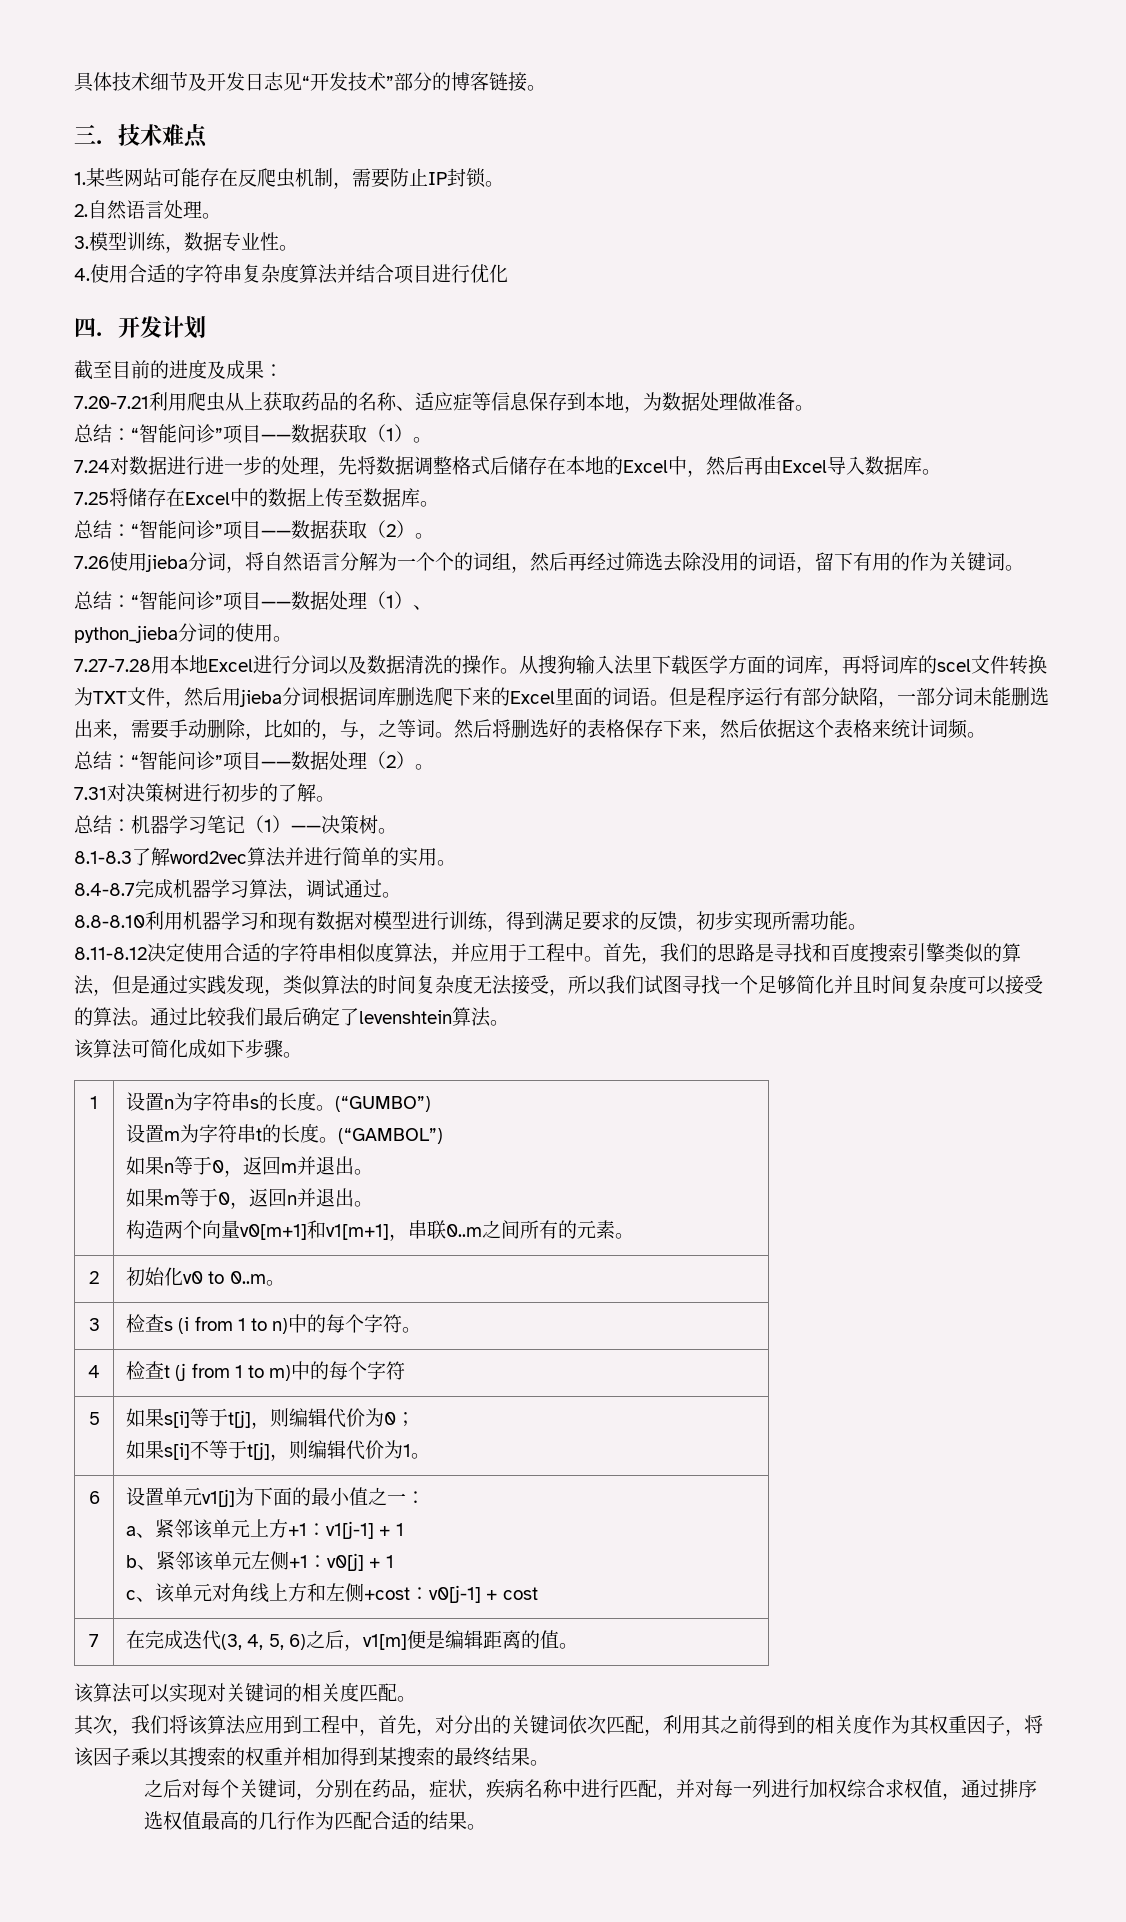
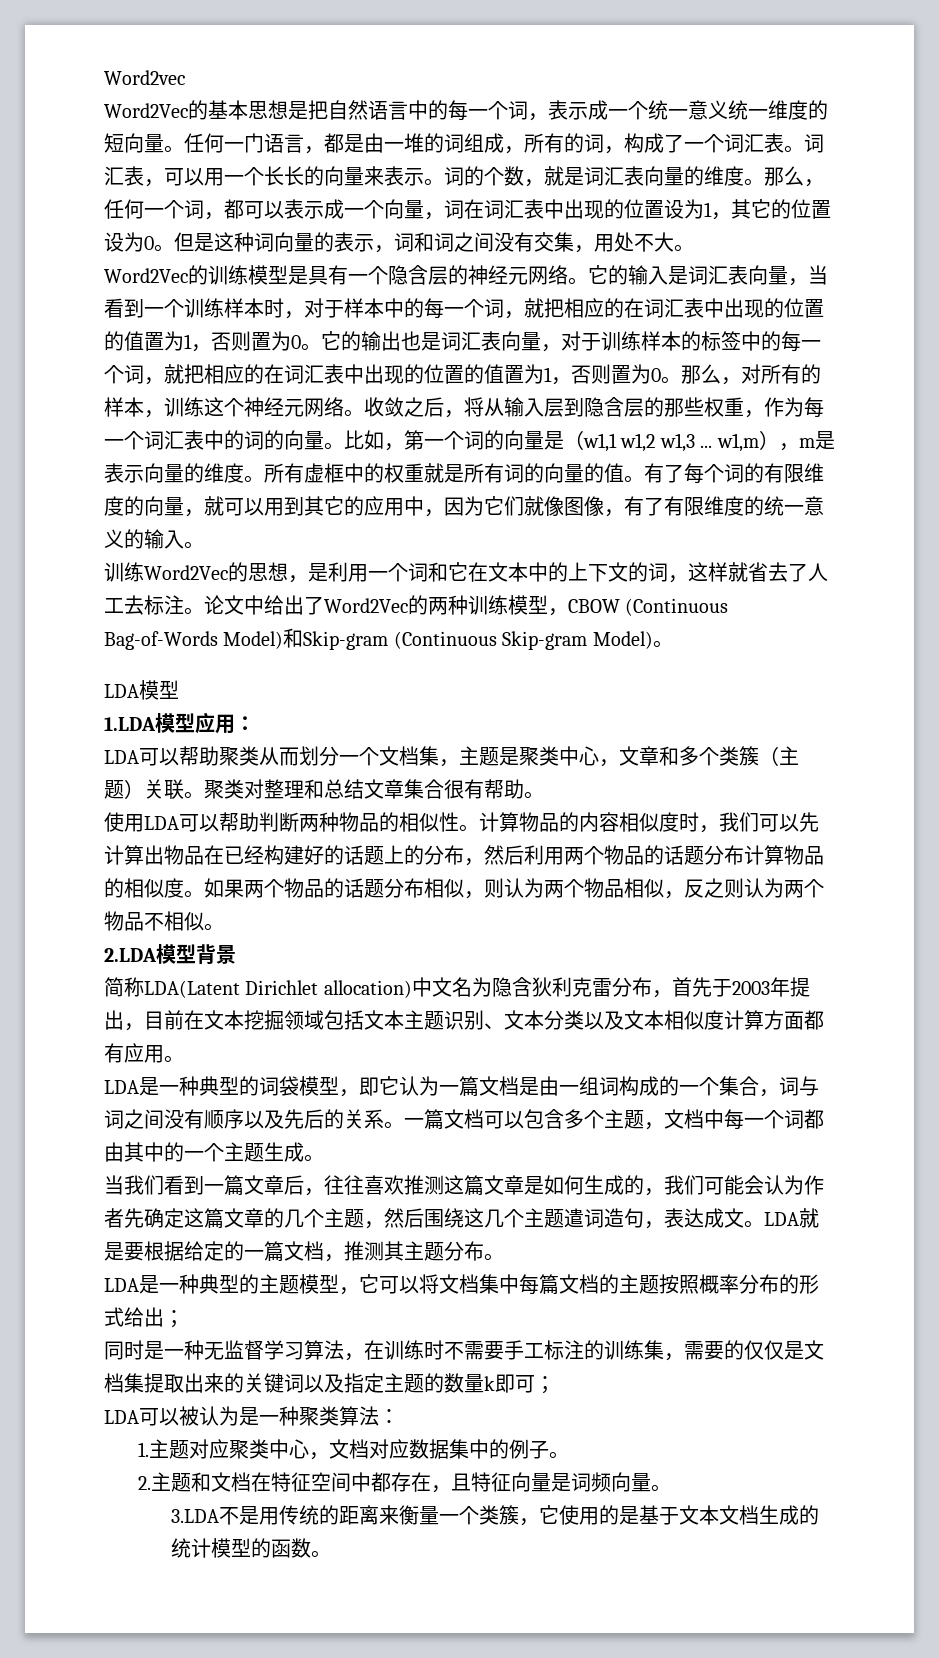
[74,71,546,92] [74,124,208,148] [74,168,504,189] [74,200,221,220] [74,232,298,253] [74,264,508,284] [74,316,206,339] [74,360,283,380] [74,392,814,413] [74,424,432,444] [74,456,941,477] [74,488,439,507] [74,520,434,540] [74,552,1024,573] [74,591,432,611] [74,623,292,643] [74,655,1047,676] [74,687,1049,708] [74,719,986,740] [74,751,434,771] [74,783,335,802] [74,815,397,834] [74,847,456,867] [74,879,401,900] [74,911,867,932] [74,943,1021,964] [74,975,1043,996] [74,1007,509,1027] [74,1039,302,1059] [90,1096,98,1109] [126,1092,432,1112] [126,1124,444,1144] [126,1156,374,1177] [126,1188,374,1209] [126,1220,635,1241] [89,1271,99,1284] [126,1267,285,1286] [88,1318,100,1331] [126,1314,421,1334] [88,1365,100,1378] [126,1361,405,1381] [88,1412,100,1425] [126,1408,416,1429] [126,1440,431,1461] [88,1491,100,1504] [126,1487,426,1507] [126,1519,404,1539] [126,1551,394,1571] [126,1583,538,1603] [89,1634,99,1647] [126,1630,578,1651] [74,1683,416,1703] [74,1715,1043,1736] [74,1747,549,1767] [143,1779,1037,1800] [143,1811,467,1830] 具体技术细节及开发日志见“开发技术”部分的博客链接。 // 三．技术难点 // 1.某些网站可能存在反爬虫机制，需要防止IP封锁。 // 2.自然语言处理。 // 3.模型训练，数据专业性。 // 4.使用合适的字符串复杂度算法并结合项目进行优化 // 四．开发计划 // 截至目前的进度及成果： // 7.20-7.21利用爬虫从上获取药品的名称、适应症等信息保存到本地，为数据处理做准备。 // 总结：“智能问诊”项目——数据获取（1）。 // 7.24对数据进行进一步的处理，先将数据调整格式后储存在本地的Excel中，然后再由Excel导入数据库。 // 7.25将储存在Excel中的数据上传至数据库。 // 总结：“智能问诊”项目——数据获取（2）。 // 7.26使用jieba分词，将自然语言分解为一个个的词组，然后再经过筛选去除没用的词语，留下有用的作为关键词。 // 总结：“智能问诊”项目——数据处理（1）、 // python_jieba分词的使用。 // 7.27-7.28用本地Excel进行分词以及数据清洗的操作。从搜狗输入法里下载医学方面的词库，再将词库的scel文件转换为TXT文件，然后用jieba分词根据词库删选爬下来的Excel里面的词语。但是程序运行有部分缺陷，一部分词未能删选出来，需要手动删除，比如的，与，之等词。然后将删选好的表格保存下来，然后依据这个表格来统计词频。 // 总结：“智能问诊”项目——数据处理（2）。 // 7.31对决策树进行初步的了解。 // 总结：机器学习笔记（1）——决策树。 // 8.1-8.3了解word2vec算法并进行简单的实用。 // 8.4-8.7完成机器学习算法，调试通过。 // 8.8-8.10利用机器学习和现有数据对模型进行训练，得到满足要求的反馈，初步实现所需功能。 // 8.11-8.12决定使用合适的字符串相似度算法，并应用于工程中。首先，我们的思路是寻找和百度搜索引擎类似的算法，但是通过实践发现，类似算法的时间复杂度无法接受，所以我们试图寻找一个足够简化并且时间复杂度可以接受的算法。通过比较我们最后确定了levenshtein算法。 // 该算法可简化成如下步骤。 // 1 | 设置n为字符串s的长度。(“GUMBO”) // 设置m为字符串t的长度。(“GAMBOL”) // 如果n等于0，返回m并退出。 // 如果m等于0，返回n并退出。 // 构造两个向量v0[m+1]和v1[m+1]，串联0..m之间所有的元素。 // 2 | 初始化v0 to 0..m。 // 3 | 检查s (i from 1 to n)中的每个字符。 // 4 | 检查t (j from 1 to m)中的每个字符 // 5 | 如果s[i]等于t[j]，则编辑代价为0； // 如果s[i]不等于t[j]，则编辑代价为1。 // 6 | 设置单元v1[j]为下面的最小值之一： // a、紧邻该单元上方+1：v1[j-1] + 1 // b、紧邻该单元左侧+1：v0[j] + 1 // c、该单元对角线上方和左侧+cost：v0[j-1] + cost // 7 | 在完成迭代(3, 4, 5, 6)之后，v1[m]便是编辑距离的值。 // 该算法可以实现对关键词的相关度匹配。 // 其次，我们将该算法应用到工程中，首先，对分出的关键词依次匹配，利用其之前得到的相关度作为其权重因子，将该因子乘以其搜索的权重并相加得到某搜索的最终结果。 // 之后对每个关键词，分别在药品，症状，疾病名称中进行匹配，并对每一列进行加权综合求权值，通过排序选权值最高的几行作为匹配合适的结果 -> [104,70,185,85] [104,100,828,121] [104,133,824,154] [104,166,824,187] [104,199,831,220] [104,232,694,253] [104,265,828,286] [104,298,824,319] [104,331,821,352] [104,364,821,385] [104,397,824,418] [104,430,835,452] [104,463,824,484] [104,496,824,517] [104,529,204,549] [104,562,828,583] [104,595,729,616] [104,628,673,650] [104,680,179,700] [104,712,255,734] [104,746,799,767] [104,779,544,800] [104,812,819,833] [104,845,824,866] [104,878,824,899] [104,911,224,931] [104,944,236,965] [104,977,810,998] [104,1010,824,1031] [104,1043,184,1063] [104,1076,819,1097] [104,1109,824,1130] [104,1142,324,1162] [104,1175,824,1196] [104,1208,819,1229] [104,1241,504,1262] [104,1274,819,1295] [104,1307,184,1328] [104,1340,824,1361] [104,1373,555,1394] [104,1406,399,1426] [137,1439,569,1460] [137,1472,671,1493] [171,1505,820,1526] [171,1538,312,1558] Word2vec // Word2Vec的基本思想是把自然语言中的每一个词，表示成一个统一意义统一维度的短向量。任何一门语言，都是由一堆的词组成，所有的词，构成了一个词汇表。词汇表，可以用一个长长的向量来表示。词的个数，就是词汇表向量的维度。那么，任何一个词，都可以表示成一个向量，词在词汇表中出现的位置设为1，其它的位置设为0。但是这种词向量的表示，词和词之间没有交集，用处不大。 // Word2Vec的训练模型是具有一个隐含层的神经元网络。它的输入是词汇表向量，当看到一个训练样本时，对于样本中的每一个词，就把相应的在词汇表中出现的位置的值置为1，否则置为0。它的输出也是词汇表向量，对于训练样本的标签中的每一个词，就把相应的在词汇表中出现的位置的值置为1，否则置为0。那么，对所有的样本，训练这个神经元网络。收敛之后，将从输入层到隐含层的那些权重，作为每一个词汇表中的词的向量。比如，第一个词的向量是（w1,1 w1,2 w1,3 ... w1,m），m是表示向量的维度。所有虚框中的权重就是所有词的向量的值。有了每个词的有限维度的向量，就可以用到其它的应用中，因为它们就像图像，有了有限维度的统一意义的输入。 // 训练Word2Vec的思想，是利用一个词和它在文本中的上下文的词，这样就省去了人工去标注。论文中给出了Word2Vec的两种训练模型，CBOW (Continuous Bag-of-Words Model)和Skip-gram (Continuous Skip-gram Model)。 // LDA模型 // 1.LDA模型应用： // LDA可以帮助聚类从而划分一个文档集，主题是聚类中心，文章和多个类簇（主题）关联。聚类对整理和总结文章集合很有帮助。 // 使用LDA可以帮助判断两种物品的相似性。计算物品的内容相似度时，我们可以先计算出物品在已经构建好的话题上的分布，然后利用两个物品的话题分布计算物品的相似度。如果两个物品的话题分布相似，则认为两个物品相似，反之则认为两个物品不相似。 // 2.LDA模型背景 // 简称LDA(Latent Dirichlet allocation)中文名为隐含狄利克雷分布，首先于2003年提出，目前在文本挖掘领域包括文本主题识别、文本分类以及文本相似度计算方面都有应用。 // LDA是一种典型的词袋模型，即它认为一篇文档是由一组词构成的一个集合，词与词之间没有顺序以及先后的关系。一篇文档可以包含多个主题，文档中每一个词都由其中的一个主题生成。 // 当我们看到一篇文章后，往往喜欢推测这篇文章是如何生成的，我们可能会认为作者先确定这篇文章的几个主题，然后围绕这几个主题遣词造句，表达成文。LDA就是要根据给定的一篇文档，推测其主题分布。 // LDA是一种典型的主题模型，它可以将文档集中每篇文档的主题按照概率分布的形式给出； // 同时是一种无监督学习算法，在训练时不需要手工标注的训练集，需要的仅仅是文档集提取出来的关键词以及指定主题的数量k即可； // LDA可以被认为是一种聚类算法： // 1.主题对应聚类中心，文档对应数据集中的例子。 // 2.主题和文档在特征空间中都存在，且特征向量是词频向量。 // 3.LDA不是用传统的距离来衡量一个类簇，它使用的是基于文本文档生成的统计模型的函数

